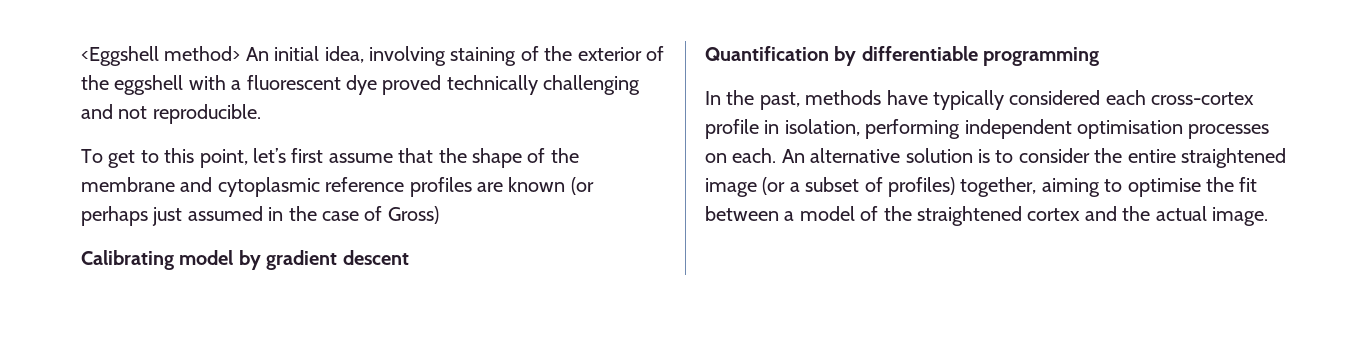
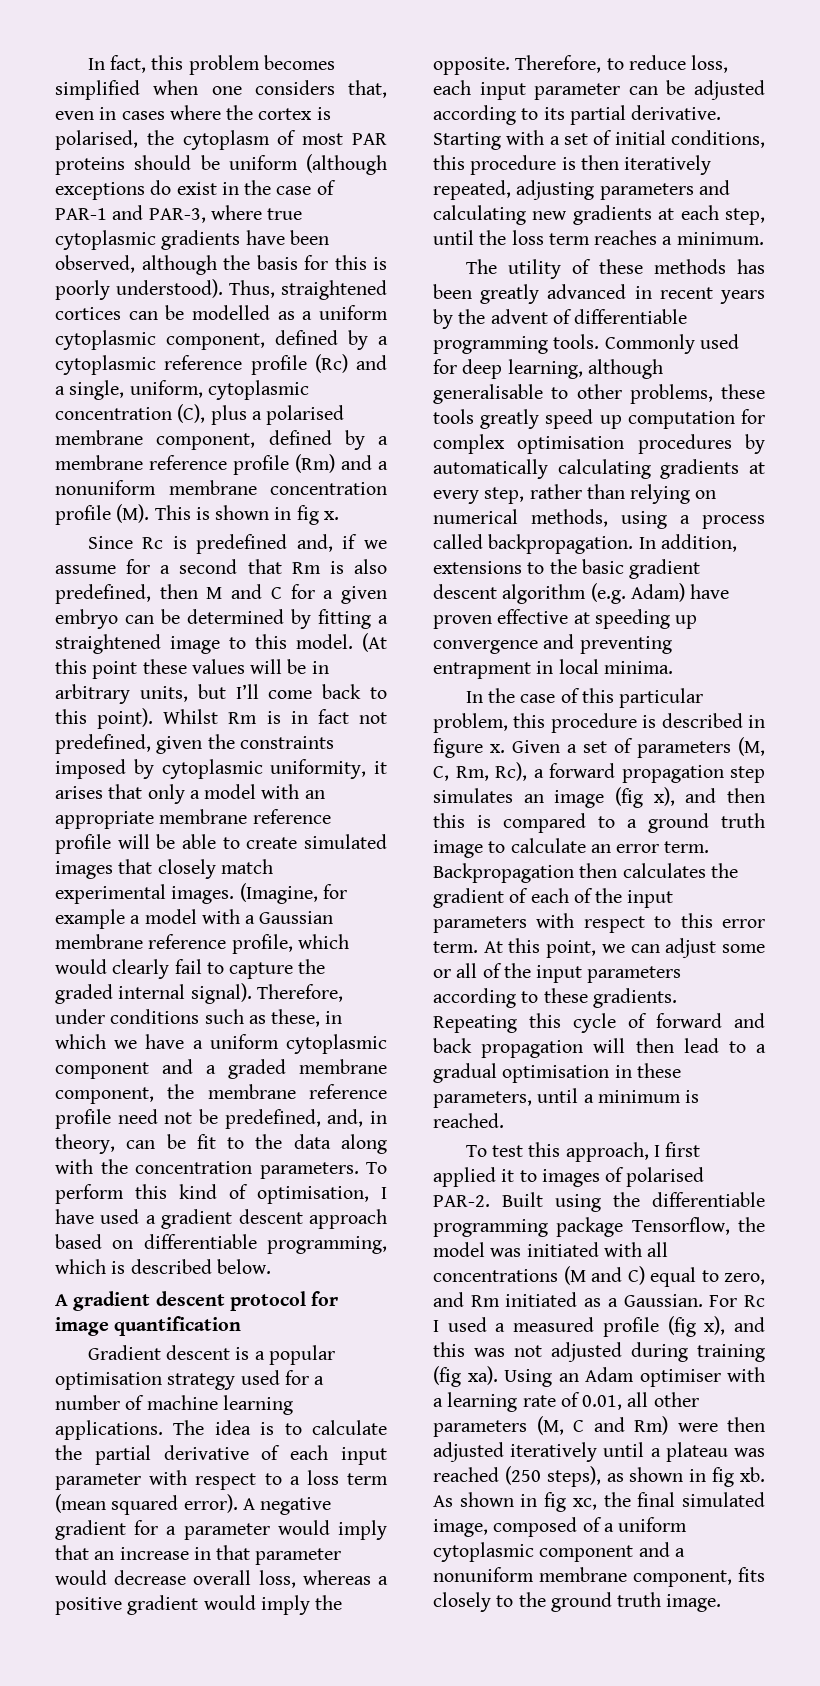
[81,46,664,66] [81,75,641,95] [81,104,261,124] [81,148,579,168] [81,177,594,197] [81,206,439,226] [81,250,409,270] [705,46,1100,66] [705,90,1255,110] [705,119,1270,139] [705,148,1286,168] [705,177,1258,197] [705,206,1207,226] <Eggshell method> An initial idea, involving staining of the exterior of the eggshell with a fluorescent dye proved technically challenging and not reproducible. // To get to this point, let’s first assume that the shape of the membrane and cytoplasmic reference profiles are known (or perhaps just assumed in the case of Gross) // Calibrating model by gradient descent // Quantification by differentiable programming // In the past, methods have typically considered each cross-cortex profile in isolation, performing independent optimisation processes on each. An alternative solution is to consider the entire straightened image (or a subset of profiles) together, aiming to optimise the fit between a model of the straightened cortex and the actual -> [87,55,335,75] [55,80,387,100] [55,105,331,120] [55,130,388,150] [55,154,387,175] [55,180,336,200] [55,205,303,223] [55,230,329,250] [55,255,387,275] [55,279,387,300] [55,305,388,320] [55,330,388,350] [55,354,387,375] [55,380,309,400] [55,404,345,425] [55,430,388,450] [55,454,388,475] [55,480,387,495] [55,504,339,525] [87,534,387,554] [55,559,387,574] [55,584,388,604] [55,609,388,629] [55,633,387,654] [55,659,329,679] [55,684,387,704] [55,708,387,729] [55,734,334,754] [55,759,387,779] [55,784,325,804] [55,809,331,829] [55,834,387,854] [55,859,273,879] [55,883,347,904] [55,909,334,929] [55,934,349,954] [55,959,326,979] [55,983,343,1004] [55,1009,343,1027] [55,1034,387,1054] [55,1059,387,1079] [55,1084,387,1104] [55,1109,387,1129] [55,1134,387,1154] [55,1159,387,1179] [55,1184,387,1204] [55,1209,387,1229] [55,1234,387,1254] [55,1259,271,1274] [55,1291,339,1311] [55,1316,242,1336] [87,1345,335,1365] [55,1370,325,1390] [55,1395,293,1415] [55,1420,387,1440] [55,1445,388,1465] [55,1470,388,1490] [55,1494,332,1515] [55,1520,387,1540] [55,1545,342,1565] [55,1570,388,1588] [55,1595,343,1615] [433,55,729,75] [433,80,765,100] [433,105,722,125] [433,130,765,150] [433,155,712,175] [433,180,730,200] [433,205,765,225] [433,230,764,245] [465,259,765,279] [433,284,765,304] [433,309,688,329] [433,334,739,354] [433,359,663,379] [433,384,765,404] [433,409,765,429] [433,434,765,454] [433,459,765,479] [433,484,717,504] [433,509,765,529] [433,534,737,554] [433,559,701,579] [433,583,730,604] [433,609,698,629] [433,634,672,654] [433,659,673,679] [465,688,704,708] [433,713,765,733] [433,737,765,758] [433,762,765,783] [433,787,765,808] [433,813,765,833] [433,838,710,858] [433,863,738,883] [433,888,674,908] [433,913,765,933] [433,938,765,958] [433,963,682,983] [433,988,677,1008] [433,1013,765,1033] [433,1038,766,1058] [433,1063,681,1083] [433,1088,700,1108] [433,1113,504,1128] [465,1142,701,1162] [433,1167,705,1187] [433,1192,765,1212] [433,1217,765,1237] [433,1242,669,1257] [433,1266,765,1287] [433,1292,765,1307] [433,1316,765,1337] [433,1342,765,1362] [433,1366,765,1387] [433,1392,699,1412] [433,1416,765,1437] [433,1442,765,1462] [433,1466,765,1487] [433,1492,765,1512] [433,1517,688,1537] [433,1542,685,1562] [433,1567,765,1587] [433,1592,662,1612] In fact, this problem becomes simplified when one considers that, even in cases where the cortex is polarised, the cytoplasm of most PAR proteins should be uniform (although exceptions do exist in the case of PAR-1 and PAR-3, where true cytoplasmic gradients have been observed, although the basis for this is poorly understood). Thus, straightened cortices can be modelled as a uniform cytoplasmic component, defined by a cytoplasmic reference profile (Rc) and a single, uniform, cytoplasmic concentration (C), plus a polarised membrane component, defined by a membrane reference profile (Rm) and a nonuniform membrane concentration profile (M). This is shown in fig x. // Since Rc is predefined and, if we assume for a second that Rm is also predefined, then M and C for a given embryo can be determined by fitting a straightened image to this model. (At this point these values will be in arbitrary units, but I’ll come back to this point). Whilst Rm is in fact not predefined, given the constraints imposed by cytoplasmic uniformity, it arises that only a model with an appropriate membrane reference profile will be able to create simulated images that closely match experimental images. (Imagine, for example a model with a Gaussian membrane reference profile, which would clearly fail to capture the graded internal signal). Therefore, under conditions such as these, in which we have a uniform cytoplasmic component and a graded membrane component, the membrane reference profile need not be predefined, and, in theory, can be fit to the data along with the concentration parameters. To perform this kind of optimisation, I have used a gradient descent approach based on differentiable programming, which is described below. // A gradient descent protocol for image quantification // Gradient descent is a popular optimisation strategy used for a number of machine learning applications. The idea is to calculate the partial derivative of each input parameter with respect to a loss term (mean squared error). A negative gradient for a parameter would imply that an increase in that parameter would decrease overall loss, whereas a positive gradient would imply the opposite. Therefore, to reduce loss, each input parameter can be adjusted according to its partial derivative. Starting with a set of initial conditions, this procedure is then iteratively repeated, adjusting parameters and calculating new gradients at each step, until the loss term reaches a minimum. // The utility of these methods has been greatly advanced in recent years by the advent of differentiable programming tools. Commonly used for deep learning, although generalisable to other problems, these tools greatly speed up computation for complex optimisation procedures by automatically calculating gradients at every step, rather than relying on numerical methods, using a process called backpropagation. In addition, extensions to the basic gradient descent algorithm (e.g. Adam) have proven effective at speeding up convergence and preventing entrapment in local minima. // In the case of this particular problem, this procedure is described in figure x. Given a set of parameters (M, C, Rm, Rc), a forward propagation step simulates an image (fig x), and then this is compared to a ground truth image to calculate an error term. Backpropagation then calculates the gradient of each of the input parameters with respect to this error term. At this point, we can adjust some or all of the input parameters according to these gradients. Repeating this cycle of forward and back propagation will then lead to a gradual optimisation in these parameters, until a minimum is reached. // To test this approach, I first applied it to images of polarised PAR-2. Built using the differentiable programming package Tensorflow, the model was initiated with all concentrations (M and C) equal to zero, and Rm initiated as a Gaussian. For Rc I used a measured profile (fig x), and this was not adjusted during training (fig xa). Using an Adam optimiser with a learning rate of 0.01, all other parameters (M, C and Rm) were then adjusted iteratively until a plateau was reached (250 steps), as shown in fig xb. As shown in fig xc, the final simulated image, composed of a uniform cytoplasmic component and a nonuniform membrane component, fits closely to the ground truth

